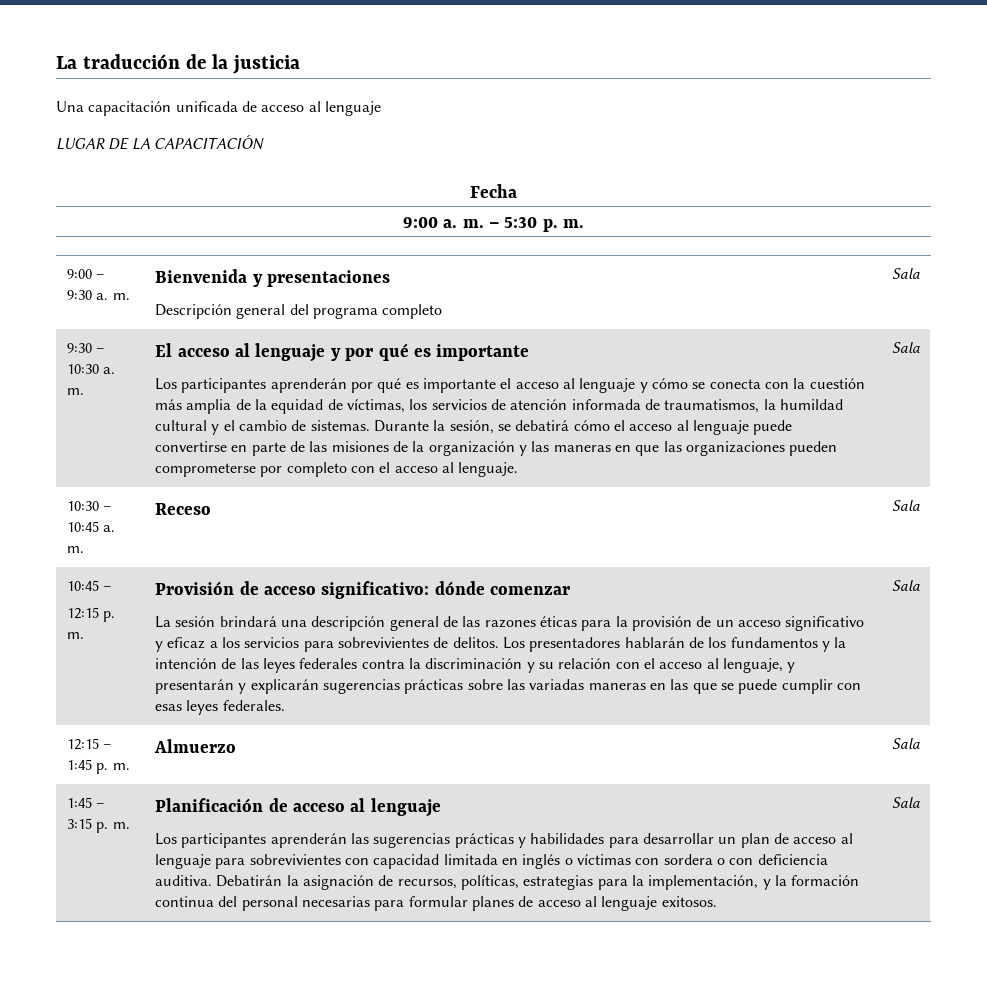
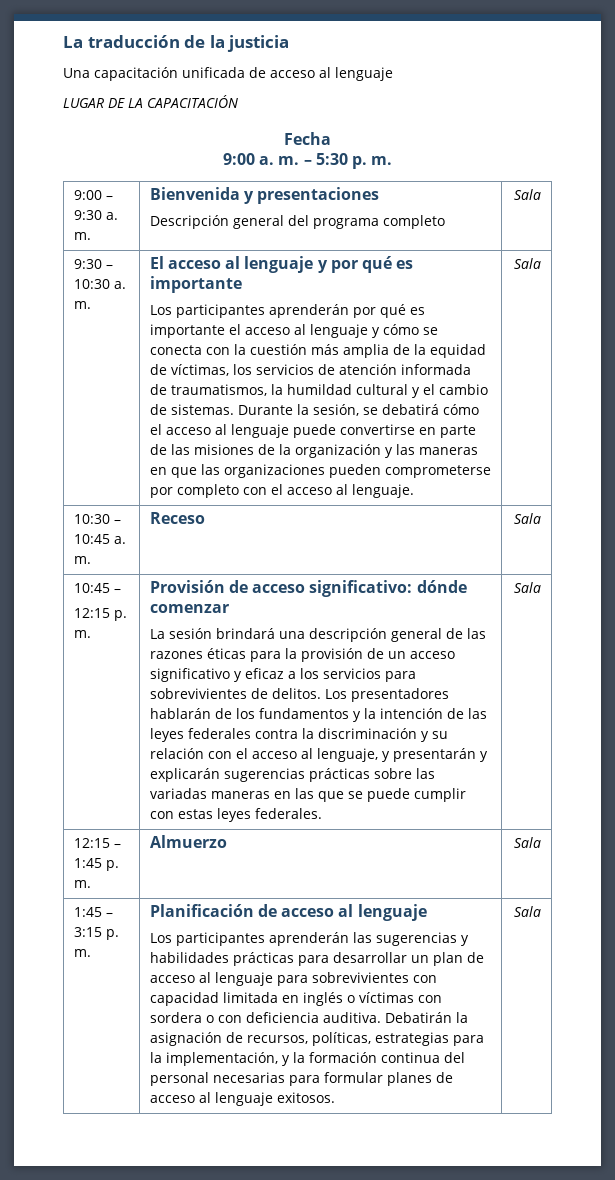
[155,704,183,711] esas -> [177,809,213,819] estas
[454,833,514,848] prácticas -> (457, 939) none
(605, 838) none -> [232,952,294,966] prácticas

